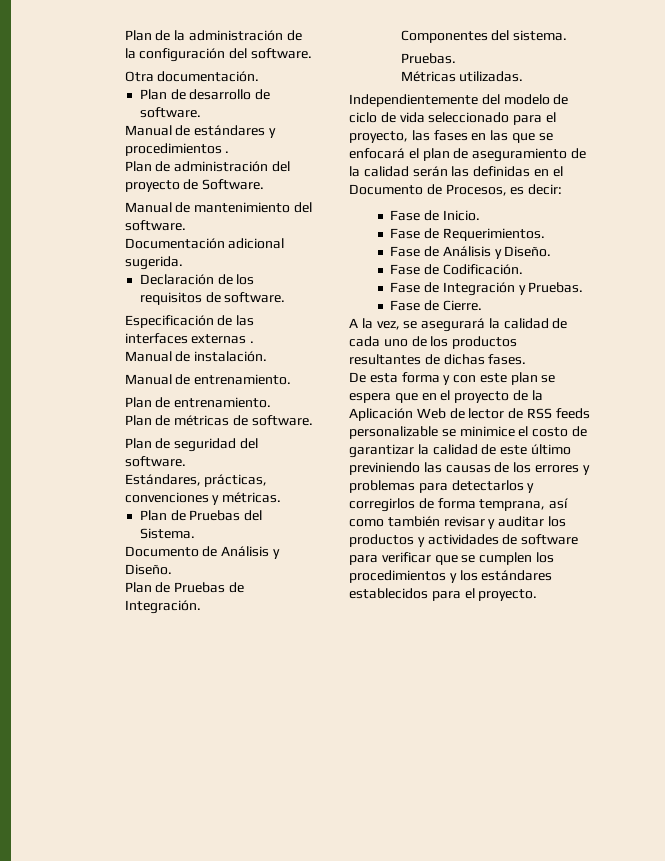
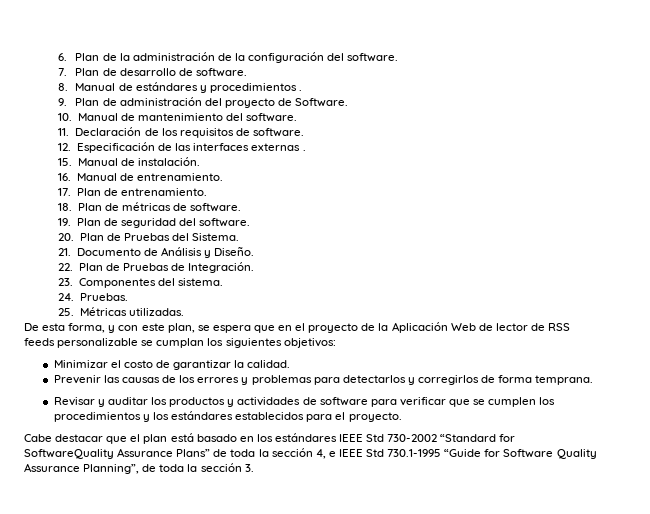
(124, 35) none -> [58,53,68,61] 6.
[124,71,260,82] Otra documentación. // -> [58,68,68,76] 7.
(201, 112) none -> [58,83,69,91] 8.
(230, 152) none -> [58,98,68,106] 9.
(265, 184) none -> [58,113,73,121] 10.
[124,238,285,249] [124,256,183,270] Documentación adicional sugerida. // -> [58,128,70,136] 11.
(286, 297) none -> [58,143,72,151] 12.
(255, 342) none -> [58,158,73,166] 15.
(268, 356) none -> [58,173,72,181] 16.
(292, 379) none -> [58,188,72,196] 17.
(272, 402) none -> [58,203,73,211] 18.
(313, 420) none -> [58,218,72,226] 19.
[124,474,268,487] [124,492,282,505] Estándares, prácticas, convenciones y métricas. // -> [58,233,75,241] 20.
(195, 533) none -> [58,248,72,256] 21.
(172, 569) none -> [58,263,74,271] 22.
(201, 607) none -> [58,278,74,286] 23.
[400,53,456,64] Pruebas. // -> [58,293,129,301] [58,308,75,316] 24. Pruebas. // 25.
[349,94,569,107] [349,112,556,125] [349,130,553,143] [349,148,586,162] [349,166,563,177] [349,184,563,196] [390,210,480,221] [390,228,545,241] [390,246,552,259] [390,264,523,275] [390,282,584,296] [390,300,482,311] [349,318,568,332] [349,336,518,349] [349,354,527,365] // Independientemente del modelo de ciclo de vida seleccionado para el proyecto, las fases en las que se enfocará el plan de aseguramiento de la calidad serán las definidas en el Documento de Procesos, es decir: // Fase de Inicio. // Fase de Requerimientos. // Fase de Análisis y Diseño. // Fase de Codificación. // Fase de Integración y Pruebas. // Fase de Cierre. // A la vez, se asegurará la calidad de cada uno de los productos resultantes de dichas fases. -> (185, 312) none
[401,372,440,383] forma -> [68,323,106,333] forma,
[510,372,538,385] plan -> [167,323,195,333] plan,
[459,426,515,437] minimice -> [156,338,336,348] [53,360,108,368] cumplan los siguientes objetivos: // Minimizar
[432,444,571,455] [349,462,420,475] calidad de este último previniendo -> [247,360,291,368] [53,375,101,384] calidad. // Prevenir
[479,498,569,511] [349,516,485,527] temprana, así como también revisar -> [535,375,594,385] [53,397,95,406] temprana. // Revisar
(538, 595) none -> [24,433,516,444] [24,448,597,459] [24,463,254,474] // Cabe destacar que el plan está basado en los estándares IEEE Std 730-2002 “Standard for SoftwareQuality Assurance Plans” de toda la sección 4, e IEEE Std 730.1-1995 “Guide for Software Quality Assurance Planning”, de toda la sección 3.

